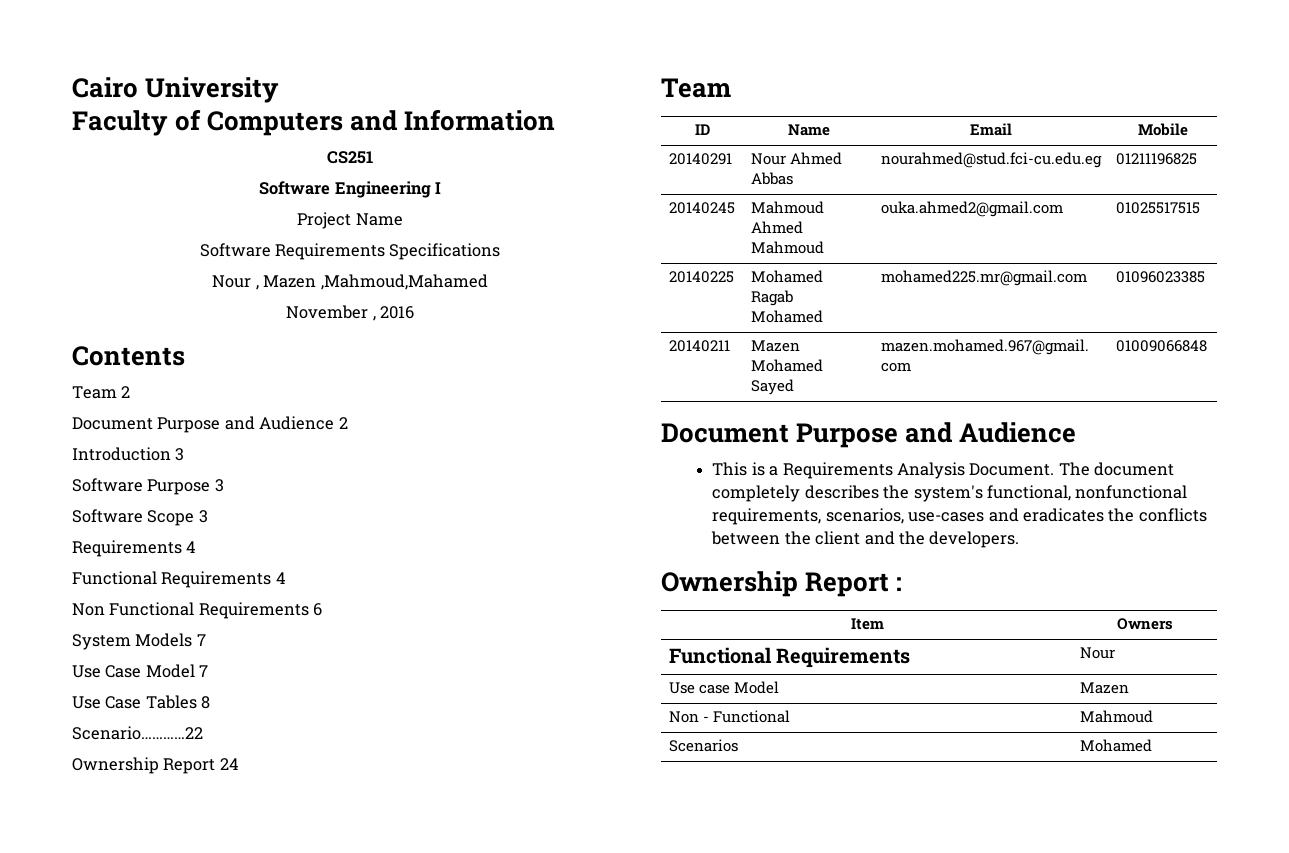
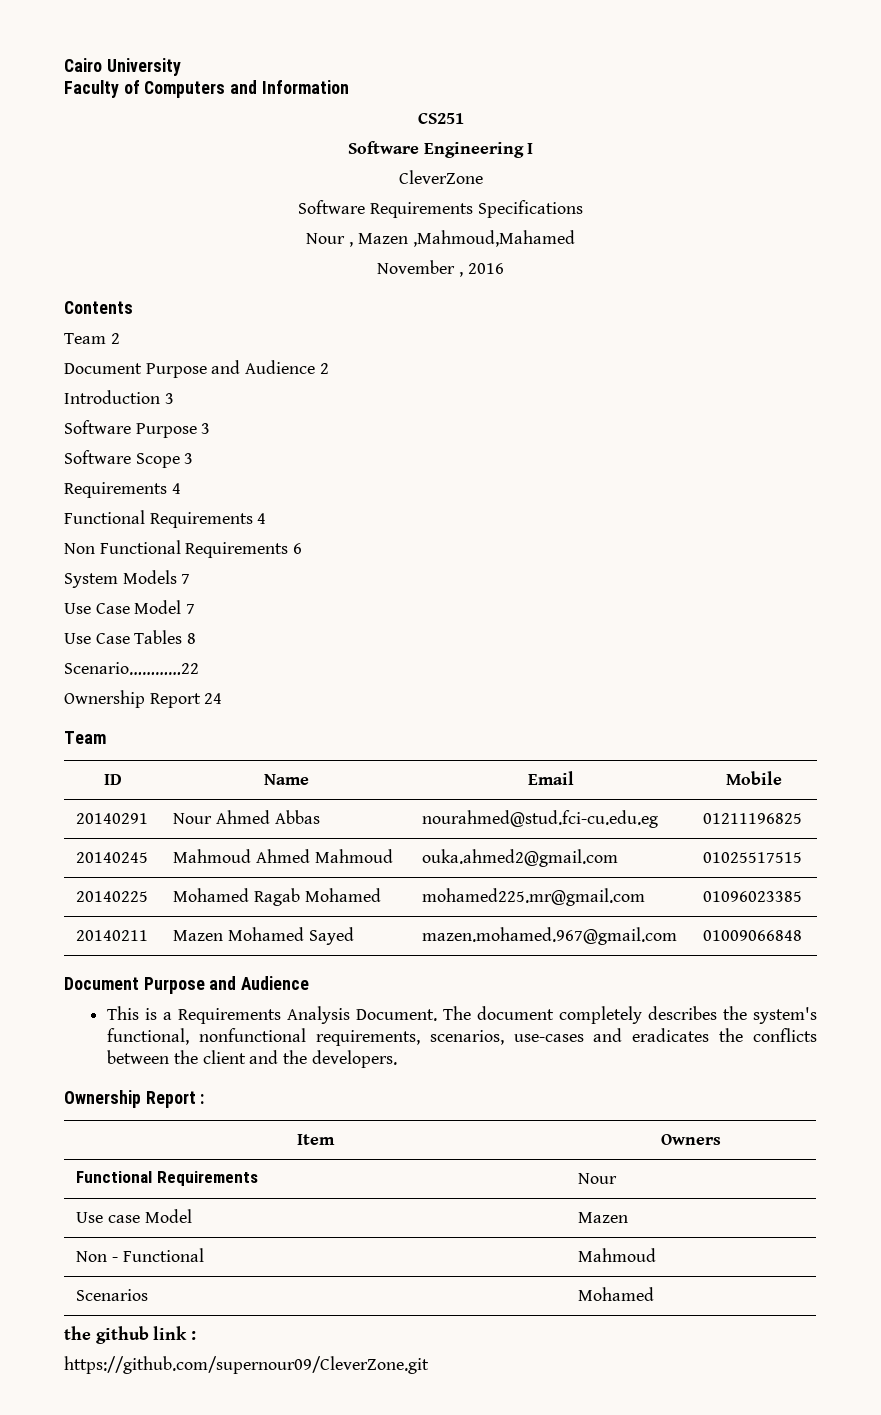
[297,212,403,229] Project Name -> [398,170,483,184] CleverZone
(1152, 745) none -> [64,1326,197,1344] [64,1356,429,1374] // the github link : // https://github.com/supernour09/CleverZone.git

